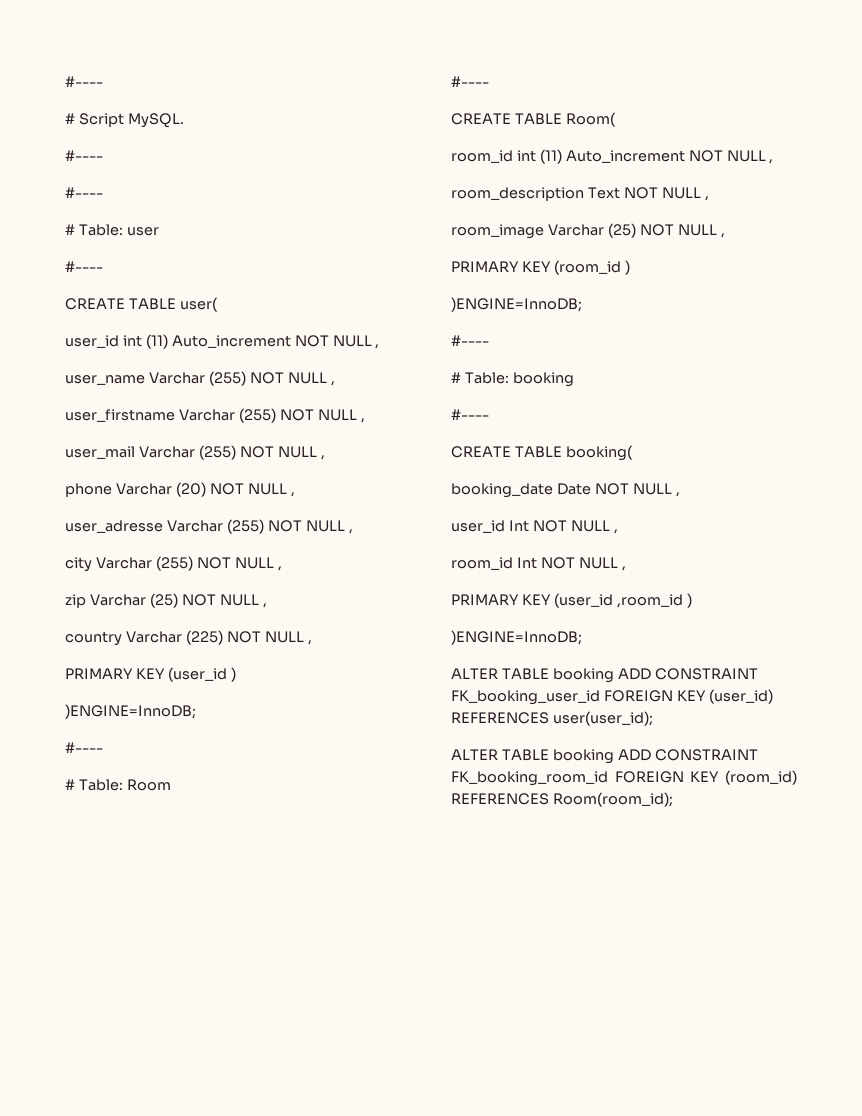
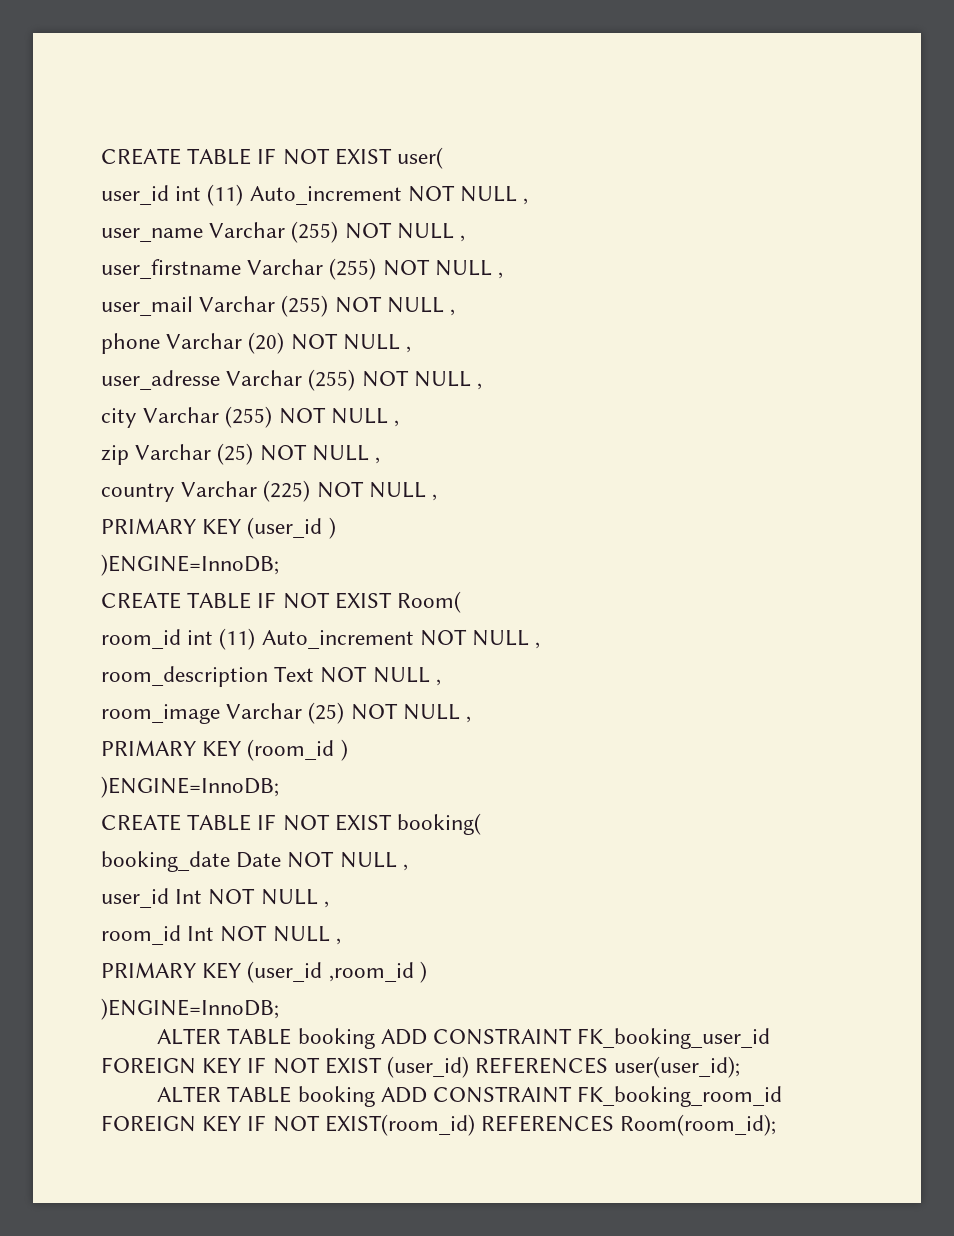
[65,76,103,87] [65,113,184,128] [65,150,103,161] [65,187,103,198] [65,224,159,236] [65,261,103,272] [65,298,176,310] #---- // # Script MySQL. // #---- // #---- // # Table: user // #---- // CREATE TABLE -> [101,148,392,165] CREATE TABLE IF NOT EXIST
[65,742,103,753] [65,779,171,791] [451,76,489,87] [451,113,562,125] // #---- // # Table: Room // #---- // CREATE TABLE -> [101,592,392,609] // CREATE TABLE IF NOT EXIST
[451,335,489,346] [451,372,574,387] [451,409,489,420] [451,446,562,458] // #---- // # Table: booking // #---- // CREATE TABLE -> [101,814,392,831] // CREATE TABLE IF NOT EXIST
(706, 695) none -> [247,1057,382,1074] IF NOT EXIST
[725,770,797,785] (room_id) -> [247,1114,475,1136] IF NOT EXIST(room_id)

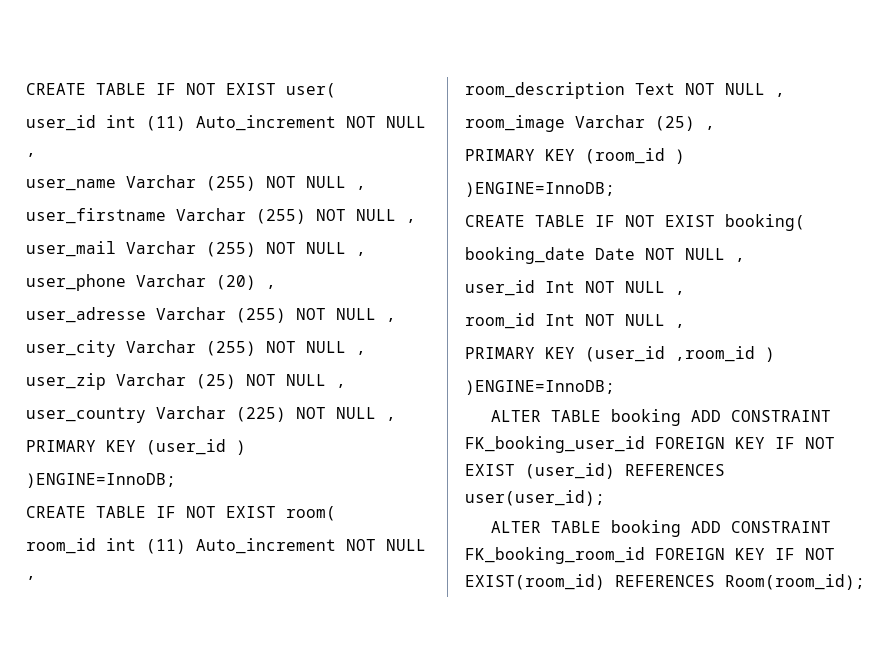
[101,333,160,354] phone -> [26,274,126,291] user_phone
[290,333,400,350] NOT NULL -> (256, 282) none
[101,406,400,428] [101,443,381,465] [101,483,175,502] city Varchar (255) NOT NULL , // zip Varchar (25) NOT NULL , // country -> [26,340,366,357] [26,373,346,390] [26,407,146,423] user_city Varchar (255) NOT NULL , // user_zip Varchar (25) NOT NULL , // user_country
[397,591,462,613] Room( -> [286,506,336,521] room(
[350,703,460,720] NOT NULL -> (695, 123) none

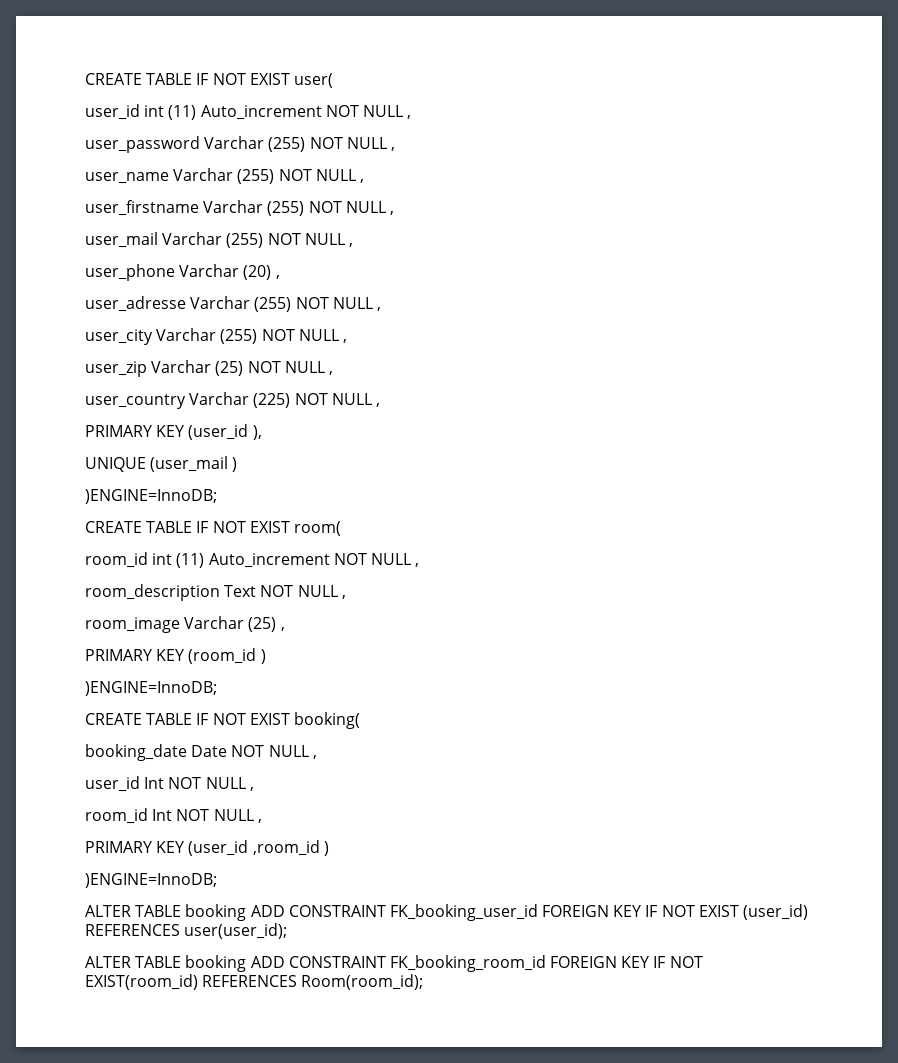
(36, 155) none -> [85,136,395,153] // user_password Varchar (255) NOT NULL ,
(226, 447) none -> [252,425,262,440] [85,456,229,472] ), // UNIQUE (user_mail

